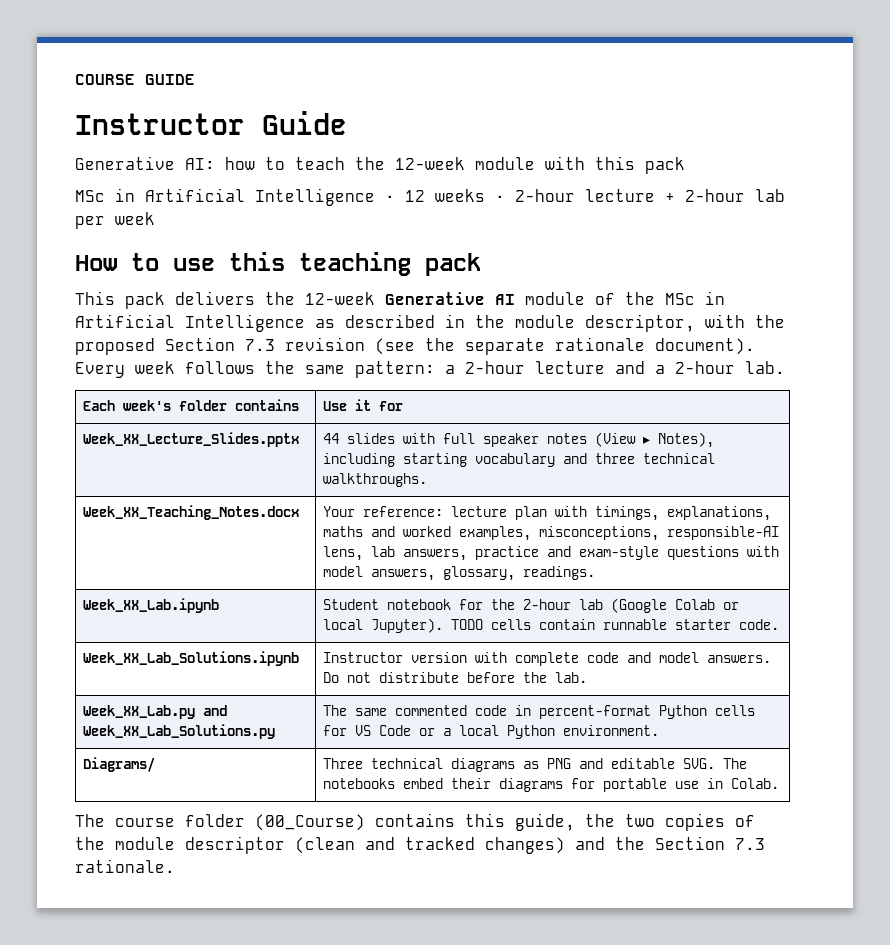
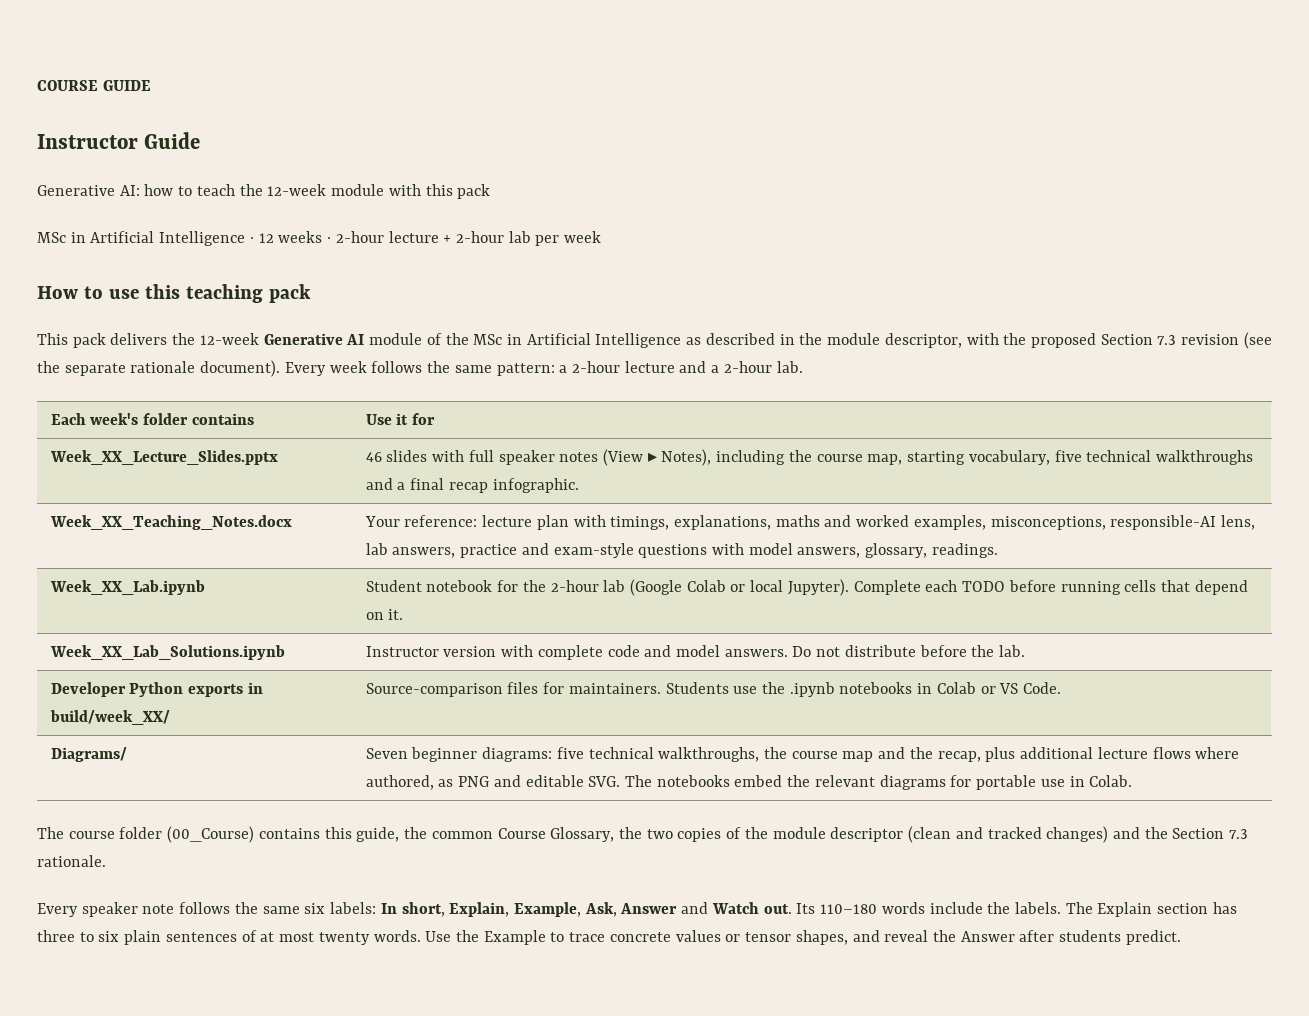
[322,433,339,444] 44 -> [365,452,382,462] 46
[402,453,715,467] [322,473,427,487] starting vocabulary and three technical walkthroughs. -> [788,450,1254,465] [365,478,579,493] the course map, starting vocabulary, five technical walkthroughs and a final recap infographic.
[450,619,779,630] TODO cells contain runnable starter code. -> [853,580,1248,595] [365,609,404,620] Complete each TODO before running cells that depend on it.
[82,705,227,719] [82,724,275,739] [322,705,755,719] [322,725,659,739] [82,757,155,772] [322,758,515,772] Week_XX_Lab.py and Week_XX_Lab_Solutions.py | The same commented code in percent-format Python cells for VS Code or a local Python environment. // Diagrams/ | Three technical diagrams -> [50,682,263,697] [49,710,170,725] [365,682,1062,697] [50,747,127,762] [365,747,1240,762] [365,775,434,790] Developer Python exports in build/week_XX/ | Source-comparison files for maintainers. Students use the .ipynb notebooks in Colab or VS Code. // Diagrams/ | Seven beginner diagrams: five technical walkthroughs, the course map and the recap, plus additional lecture flows where authored,
[450,778,491,789] their -> [787,775,875,787] the relevant
(615, 820) none -> [431,827,642,842] common Course Glossary, the
(175, 866) none -> [37,902,1237,917] [37,930,1181,945] // Every speaker note follows the same six labels: In short, Explain, Example, Ask, Answer and Watch out. Its 110–180 words include the labels. The Explain section has three to six plain sentences of at most twenty words. Use the Example to trace concrete values or tensor shapes, and reveal the Answer after students predict.

